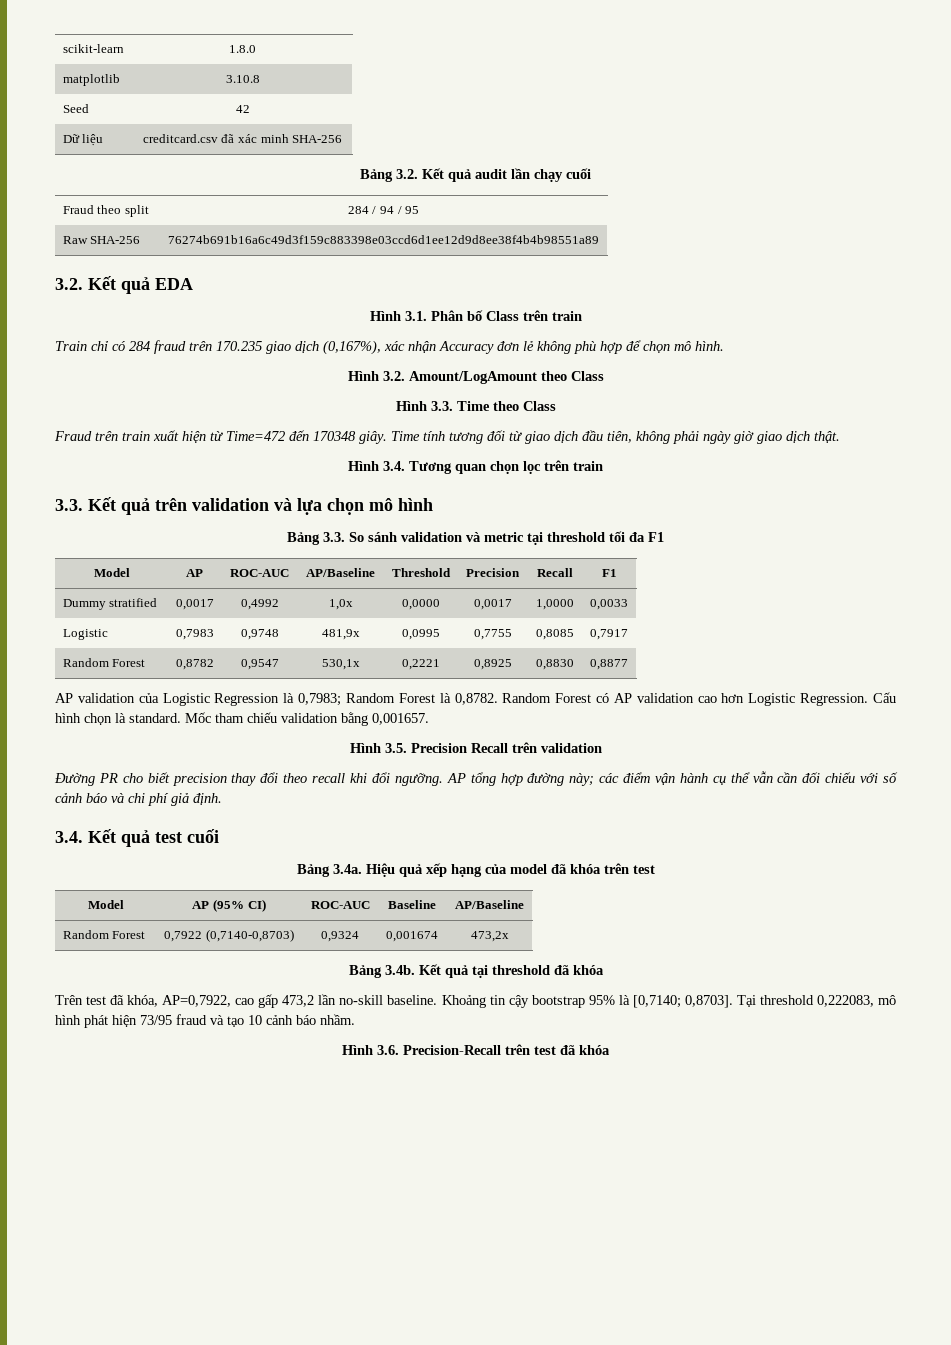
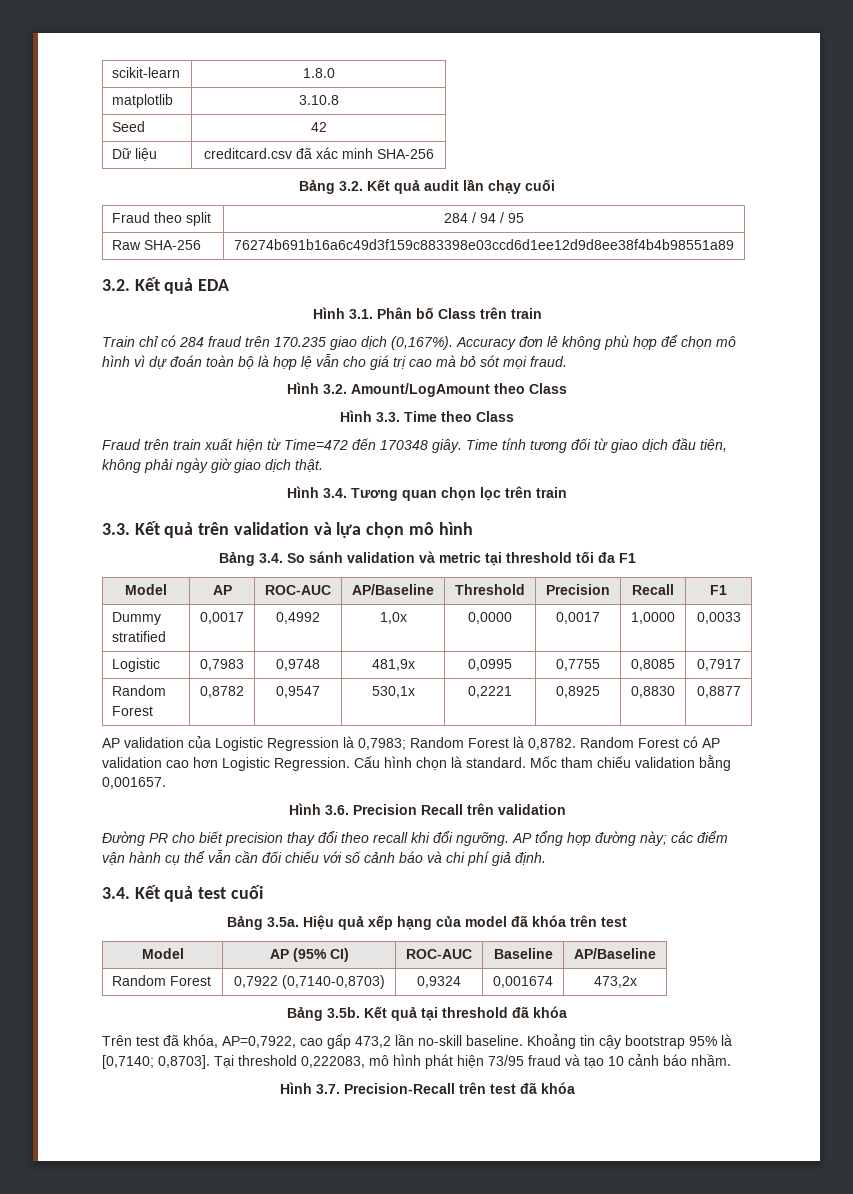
[323,340,436,355] (0,167%), xác nhận -> [391,336,453,350] (0,167%).
[695,341,724,351] hình. -> [102,354,567,370] hình vì dự đoán toàn bộ là hợp lệ vẫn cho giá trị cao mà bỏ sót mọi fraud.
[323,532,345,542] 3.3. -> [258,553,283,563] 3.4.
[384,743,407,753] 3.5. -> [324,805,349,815] 3.6.
[332,864,362,874] 3.4a. -> [267,917,299,927] 3.5a.
[384,965,415,975] 3.4b. -> [327,1007,360,1018] 3.5b.
[377,1045,399,1055] 3.6. -> [315,1084,340,1094] 3.7.

